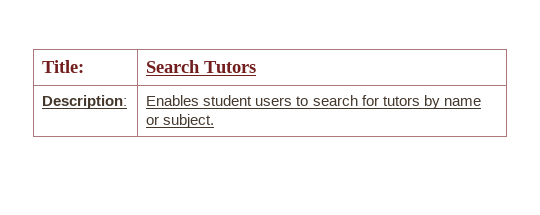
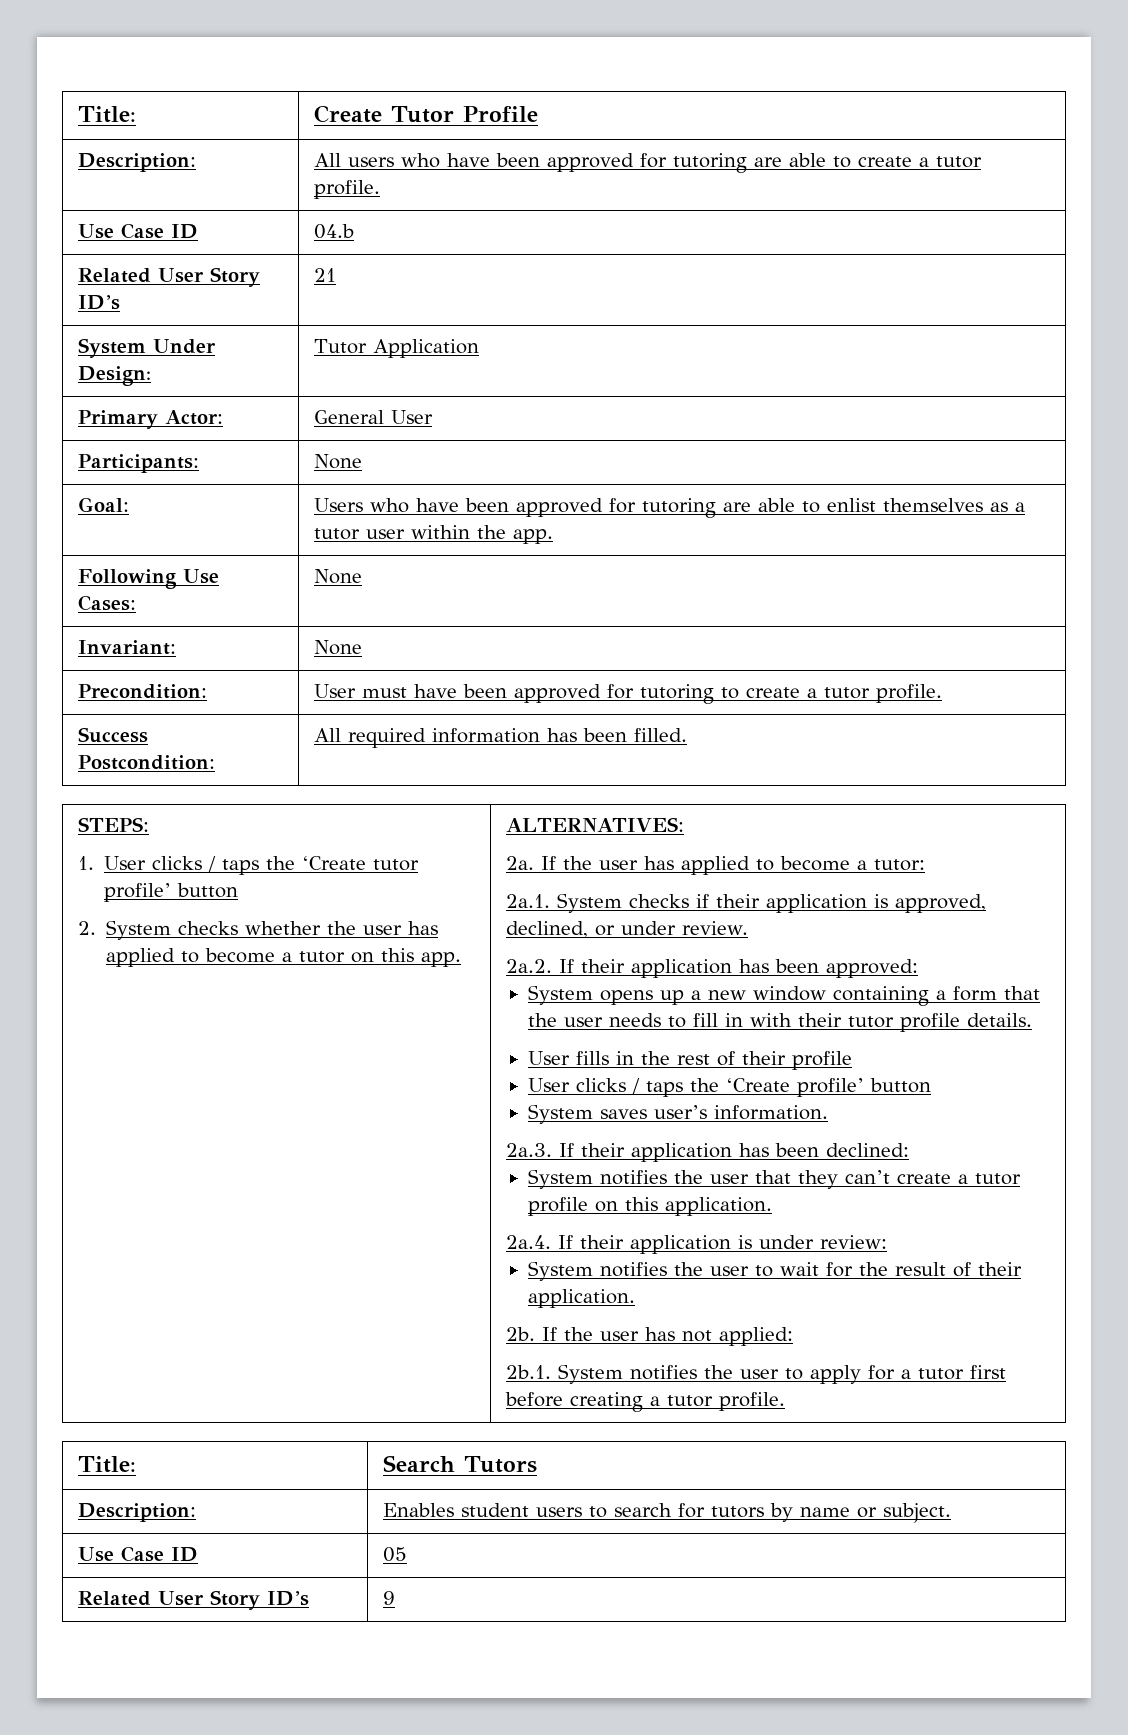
[42,60,85,73] Title: -> [77,106,136,123] [313,105,539,123] [77,153,196,172] [313,153,982,173] [313,180,380,199] [77,223,198,239] [313,224,354,239] [77,267,260,287] [77,295,120,310] [313,268,336,282] [77,338,216,358] [77,366,151,386] [313,339,479,358] [77,410,223,429] [313,410,433,424] [77,454,199,473] [313,454,362,469] [77,497,129,512] [313,498,1025,518] [313,525,553,544] [77,569,219,589] [77,595,136,611] [313,569,362,584] [77,640,176,655] [313,640,362,655] [77,684,207,699] [313,684,942,704] [77,727,148,743] [77,755,215,770] [313,728,687,748] [77,817,149,832] [77,856,419,875] [103,883,238,902] [77,920,438,940] [105,948,461,967] [505,817,685,832] [505,856,925,875] [505,893,986,913] [505,921,749,938] [505,959,918,978] [528,985,1041,1006] [528,1013,1033,1032] [528,1051,853,1070] [528,1078,932,1097] [528,1104,829,1124] [505,1143,909,1162] [528,1169,1022,1189] [528,1197,773,1216] [505,1235,887,1254] [528,1261,1023,1281] [528,1289,636,1308] [505,1327,793,1346] [505,1364,1006,1384] [504,1392,785,1412] [77,1456,136,1473] Title: | Create Tutor Profile // Description: | All users who have been approved for tutoring are able to create a tutor profile. // Use Case ID | 04.b // Related User Story ID’s | 21 // System Under Design: | Tutor Application // Primary Actor: | General User // Participants: | None // Goal: | Users who have been approved for tutoring are able to enlist themselves as a tutor user within the app. // Following Use Cases: | None // Invariant: | None // Precondition: | User must have been approved for tutoring to create a tutor profile. // Success Postcondition: | All required information has been filled. // STEPS: // 1. User clicks / taps the ‘Create tutor profile’ button // 2. System checks whether the user has applied to become a tutor on this app. | ALTERNATIVES: // 2a. If the user has applied to become a tutor: // 2a.1. System checks if their application is approved, declined, or under review. // 2a.2. If their application has been approved: // System opens up a new window containing a form that the user needs to fill in with their tutor profile details. // User fills in the rest of their profile // User clicks / taps the ‘Create profile’ button // System saves user’s information. // 2a.3. If their application has been declined: // System notifies the user that they can’t create a tutor profile on this application. // 2a.4. If their application is under review: // System notifies the user to wait for the result of their application. // 2b. If the user has not applied: // 2b.1. System notifies the user to apply for a tutor first before creating a tutor profile. // Title:
(215, 121) none -> [77,1546,198,1562] [382,1547,407,1562] [77,1590,309,1610] [382,1591,395,1605] // Use Case ID | 05 // Related User Story ID’s | 9

